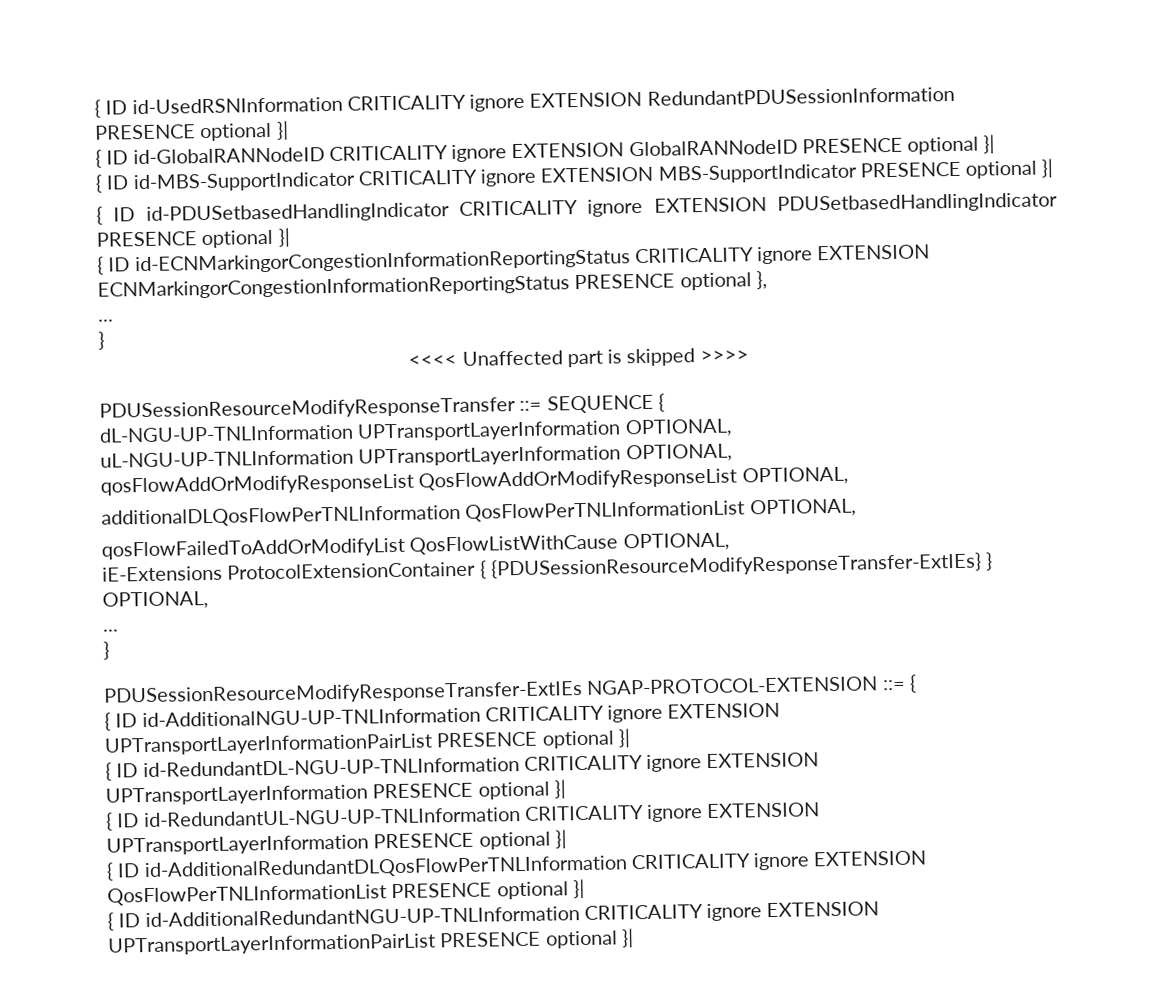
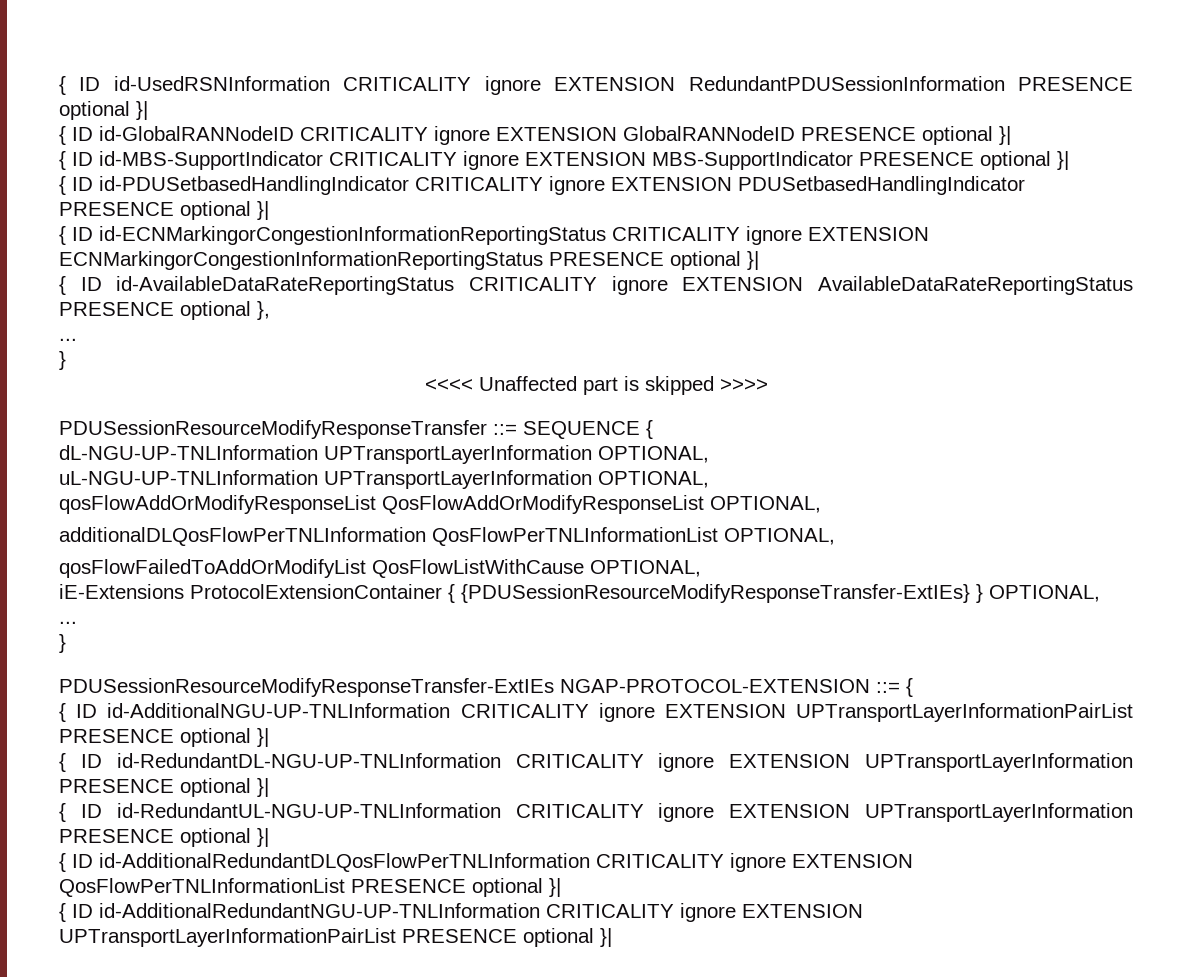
(752, 281) none -> [747,251,759,270] [59,276,1133,295] [59,301,251,320] }| // { ID id-AvailableDataRateReportingStatus CRITICALITY ignore EXTENSION AvailableDataRateReportingStatus PRESENCE optional

